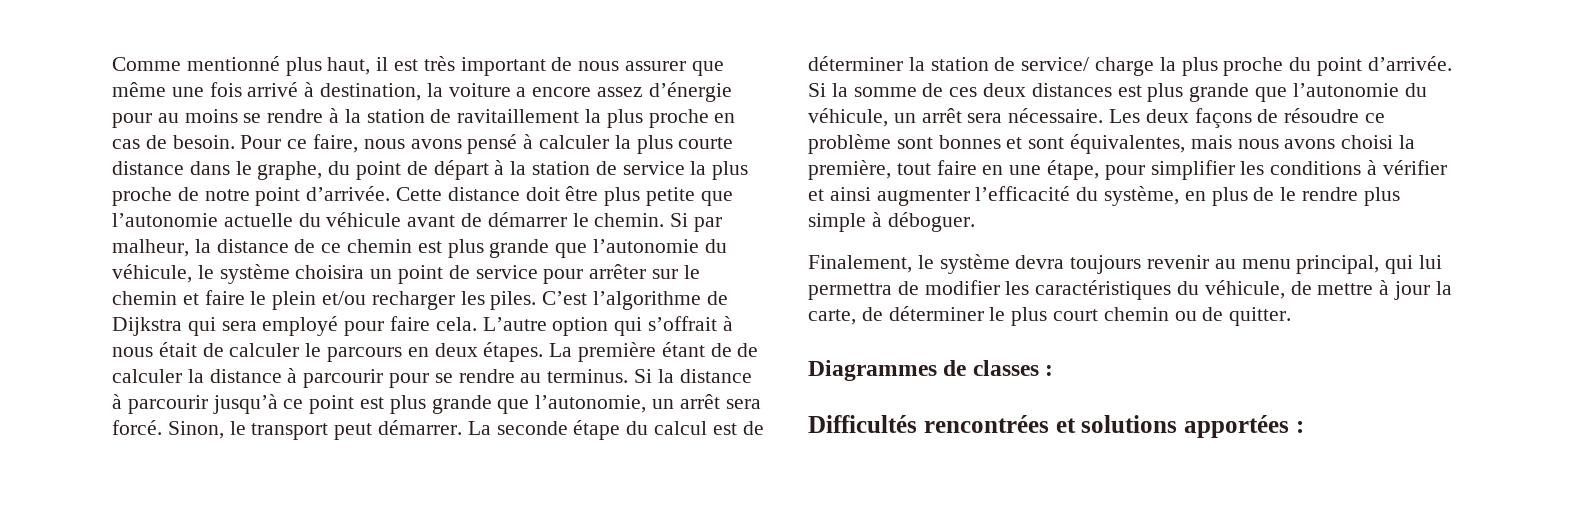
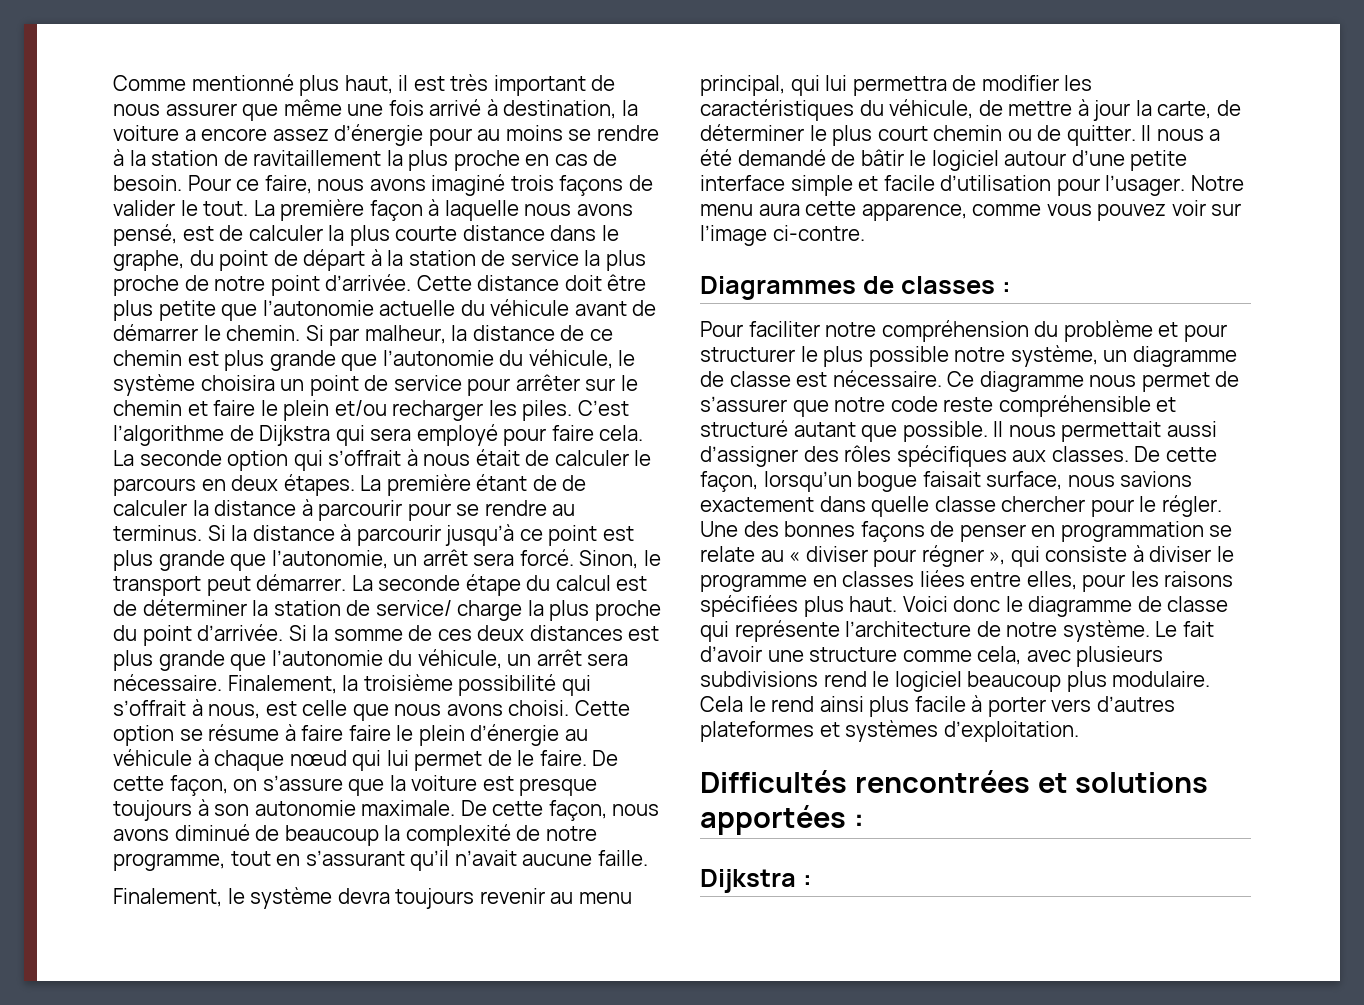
[467,134,534,154] pensé à -> [431,174,653,196] [113,199,633,221] [113,224,244,246] imaginé trois façons de valider le tout. La première façon à laquelle nous avons pensé, est de
[482,317,547,331] L’autre -> [113,450,222,466] La seconde
[1109,108,1386,128] [808,134,1416,154] [808,160,1447,180] [808,186,1400,206] [808,212,975,232] Les deux façons de résoudre ce problème sont bonnes et sont équivalentes, mais nous avons choisi la première, tout faire en une étape, pour simplifier les conditions à vérifier et ainsi augmenter l’efficacité du système, en plus de le rendre plus simple à déboguer. -> [227,674,591,696] [113,699,630,721] [113,724,588,746] [113,749,619,771] [113,775,598,796] [113,799,660,821] [113,824,597,846] [113,850,648,871] Finalement, la troisième possibilité qui s’offrait à nous, est celle que nous avons choisi. Cette option se résume à faire faire le plein d’énergie au véhicule à chaque nœud qui lui permet de le faire. De cette façon, on s’assure que la voiture est presque toujours à son autonomie maximale. De cette façon, nous avons diminué de beaucoup la complexité de notre programme, tout en s’assurant qu’il n’avait aucune faille.
[808,360,1054,381] // Diagrammes de classes : -> [1141,125,1221,141] [700,149,1188,171] [700,175,1244,196] [700,200,1242,221] [700,225,865,246] [700,276,1011,300] [700,320,1227,342] [700,345,1237,367] [700,370,1240,392] [700,395,1177,417] [700,420,1217,442] [700,445,1217,467] [700,471,1193,492] [700,495,1222,517] [700,521,1233,542] [700,545,1234,567] [700,570,1234,592] [700,595,1229,617] [700,620,1214,642] [700,646,1164,667] [700,671,1211,692] [700,695,1175,717] [700,720,1079,742] Il nous a été demandé de bâtir le logiciel autour d’une petite interface simple et facile d’utilisation pour l’usager. Notre menu aura cette apparence, comme vous pouvez voir sur l’image ci-contre. // Diagrammes de classes : // Pour faciliter notre compréhension du problème et pour structurer le plus possible notre système, un diagramme de classe est nécessaire. Ce diagramme nous permet de s’assurer que notre code reste compréhensible et structuré autant que possible. Il nous permettait aussi d’assigner des rôles spécifiques aux classes. De cette façon, lorsqu’un bogue faisait surface, nous savions exactement dans quelle classe chercher pour le régler. Une des bonnes façons de penser en programmation se relate au « diviser pour régner », qui consiste à diviser le programme en classes liées entre elles, pour les raisons spécifiées plus haut. Voici donc le diagramme de classe qui représente l’architecture de notre système. Le fait d’avoir une structure comme cela, avec plusieurs subdivisions rend le logiciel beaucoup plus modulaire. Cela le rend ainsi plus facile à porter vers d’autres plateformes et systèmes d’exploitation.
(1304, 427) none -> [700,869,812,893] // Dijkstra :

